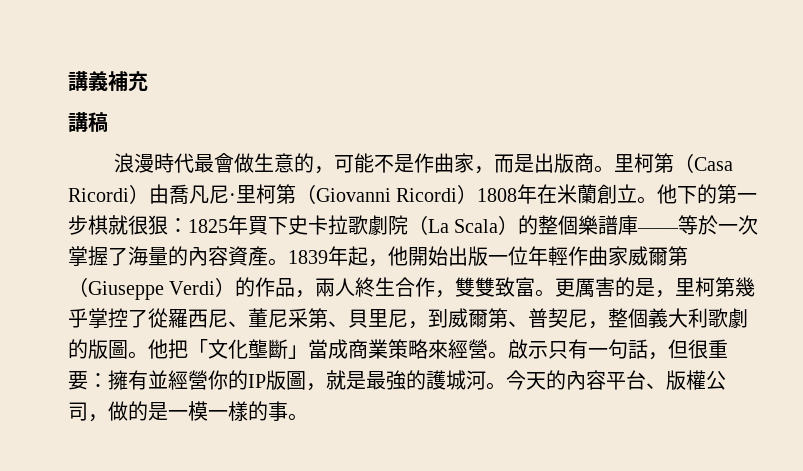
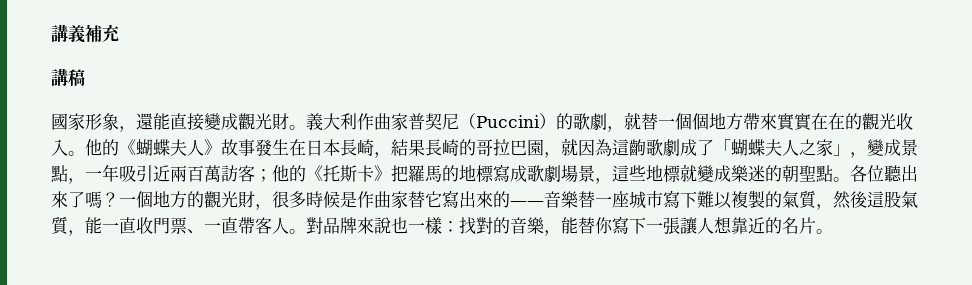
[114,153,734,174] [68,184,758,205] [68,215,759,235] [68,246,688,267] [68,277,756,300] [68,308,748,329] [68,339,728,360] [68,370,726,391] [68,401,288,422] 浪漫時代最會做生意的，可能不是作曲家，而是出版商。里柯第（Casa Ricordi）由喬凡尼·里柯第（Giovanni Ricordi）1808年在米蘭創立。他下的第一步棋就很狠：1825年買下史卡拉歌劇院（La Scala）的整個樂譜庫——等於一次掌握了海量的內容資產。1839年起，他開始出版一位年輕作曲家威爾第（Giuseppe Verdi）的作品，兩人終生合作，雙雙致富。更厲害的是，里柯第幾乎掌控了從羅西尼、董尼采第、貝里尼，到威爾第、普契尼，整個義大利歌劇的版圖。他把「文化壟斷」當成商業策略來經營。啟示只有一句話，但很重要：擁有並經營你的IP版圖，就是最強的護城河。今天的內容平台、版權公司，做的是一模一樣的事 -> [51,112,913,132] [51,138,918,158] [51,164,918,184] [51,190,918,210] [51,216,816,236] 國家形象，還能直接變成觀光財。義大利作曲家普契尼（Puccini）的歌劇，就替一個個地方帶來實實在在的觀光收入。他的《蝴蝶夫人》故事發生在日本長崎，結果長崎的哥拉巴園，就因為這齣歌劇成了「蝴蝶夫人之家」，變成景點，一年吸引近兩百萬訪客；他的《托斯卡》把羅馬的地標寫成歌劇場景，這些地標就變成樂迷的朝聖點。各位聽出來了嗎？一個地方的觀光財，很多時候是作曲家替它寫出來的——音樂替一座城市寫下難以複製的氣質，然後這股氣質，能一直收門票、一直帶客人。對品牌來說也一樣：找對的音樂，能替你寫下一張讓人想靠近的名片

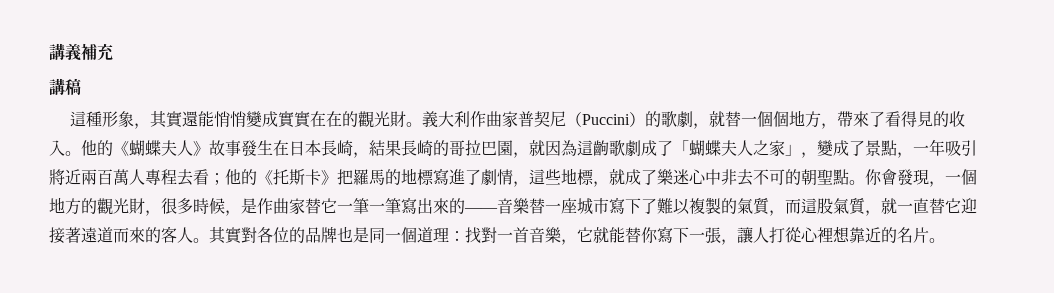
[51,113,238,132] 國家形象，還能直接變成 -> [69,111,358,129] 這種形象，其實還能悄悄變成實實在在的
[743,113,896,131] 帶來實實在在的觀光 -> [820,111,949,129] ，帶來了看得見的
(901, 147) none -> [849,140,865,156] 了
(153, 173) none -> [49,169,65,185] 將
[221,165,255,182] 訪客 -> [129,169,209,186] 人專程去看
[510,164,918,184] [51,191,119,208] 成歌劇場景，這些地標就變成樂迷的朝聖點。各位聽出來了嗎？ -> [449,168,945,187] 進了劇情，這些地標，就成了樂迷心中非去不可的朝聖點。你會發現，
(340, 199) none -> [225,210,241,216] ，
(442, 199) none -> [337,198,401,214] 一筆一筆
(697, 199) none -> [641,198,657,214] 了
[833,191,868,209] 然後 -> [785,198,801,214] 而
[85,216,714,236] 能一直收門票、一直帶客人。對品牌來說也一樣：找對的音樂，能替你寫下一張讓人 -> [881,198,977,214] [49,226,833,245] 就一直替它迎接著遠道而來的客人。其實對各位的品牌也是同一個道理：找對一首音樂，它就能替你寫下一張，讓人打從心裡

